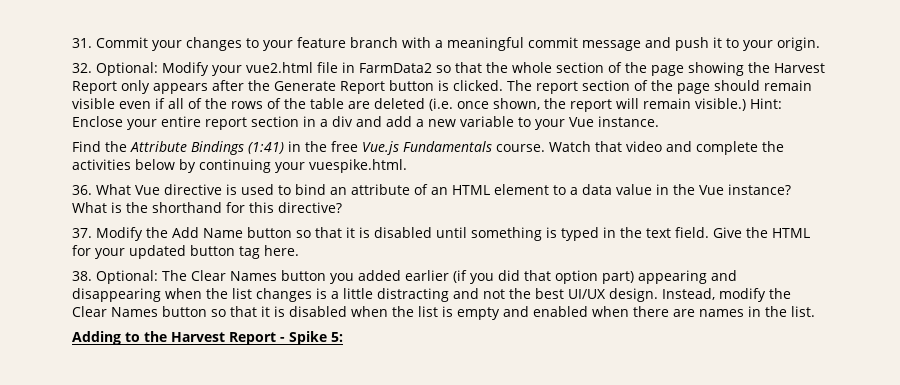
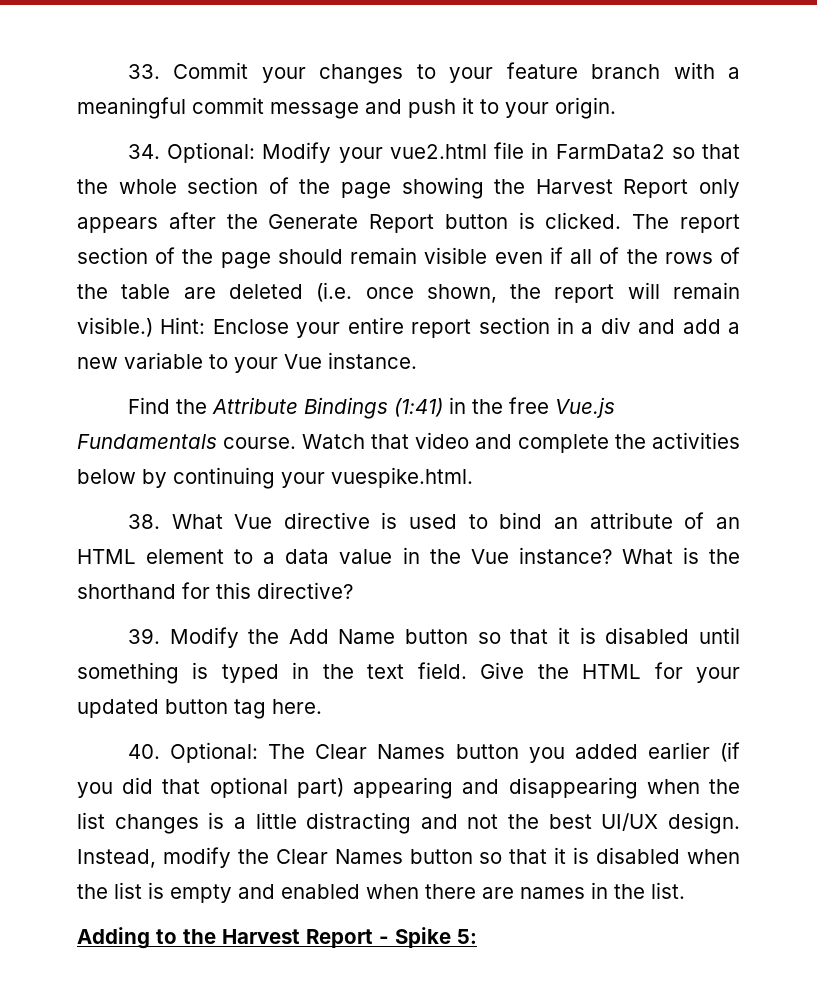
[72,38,92,48] 31. -> [127,64,160,79] 33.
[72,63,92,73] 32. -> [127,144,160,159] 34.
[72,185,92,195] 36. -> [127,514,160,529] 38.
[72,228,92,238] 37. -> [127,628,160,644] 39.
[72,271,92,281] 38. -> [127,744,160,759] 40.
[555,270,598,284] option -> [209,777,288,798] optional

